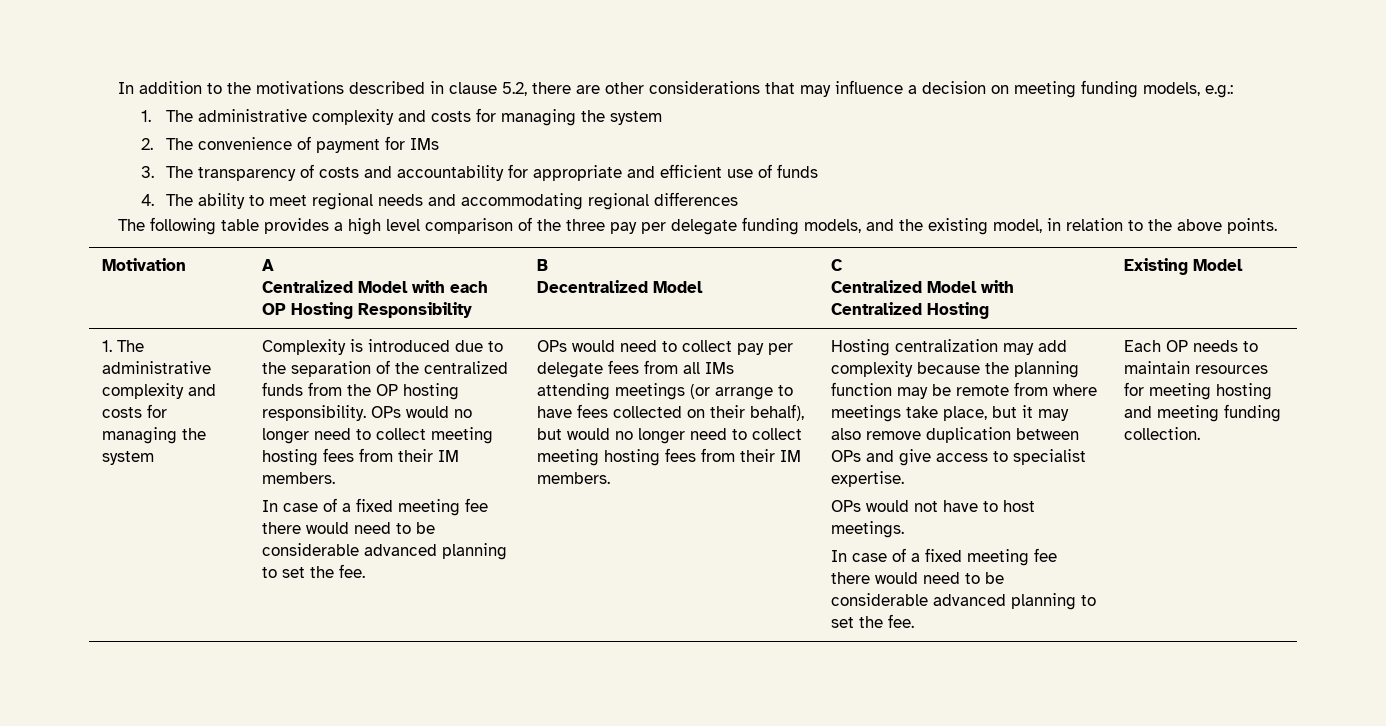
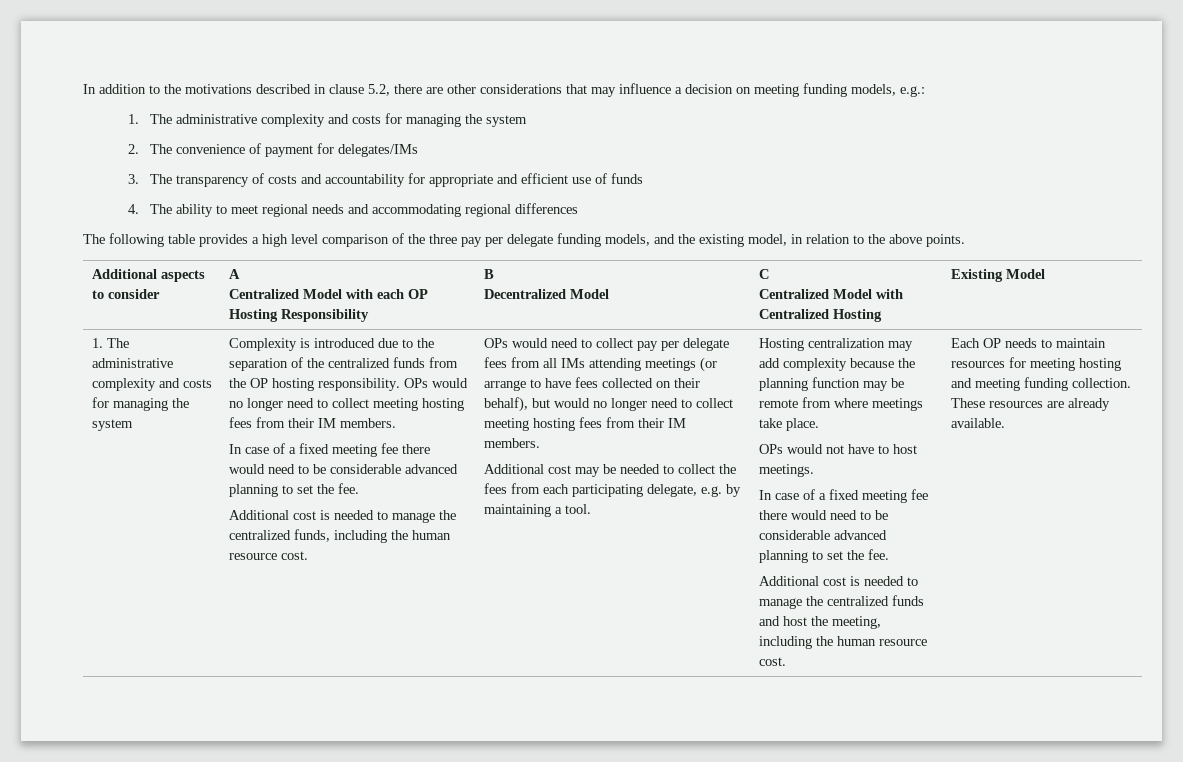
[410,138,440,150] IMs -> [337,144,418,157] delegates/IMs
[102,258,187,271] Motivation -> [91,269,205,282] [91,289,160,299] Additional aspects to consider
(366, 571) none -> [228,510,456,523] [228,529,451,543] [228,551,308,560] // Additional cost is needed to manage the centralized funds, including the human resource cost.
(611, 478) none -> [483,464,736,477] [483,483,741,497] [483,504,591,517] // Additional cost may be needed to collect the fees from each participating delegate, e.g. by maintaining a tool.
[943,405,1070,421] [831,427,1080,443] [831,449,1087,466] [831,471,905,487] place, but it may also remove duplication between OPs and give access to specialist expertise. -> [785,418,819,431] place.
(915, 621) none -> [758,576,918,586] [758,595,924,609] [758,616,881,629] [758,636,927,649] [758,657,786,666] // Additional cost is needed to manage the centralized funds and host the meeting, including the human resource cost.
(1201, 433) none -> [950,398,1110,411] [950,418,1005,428] These resources are already available.

